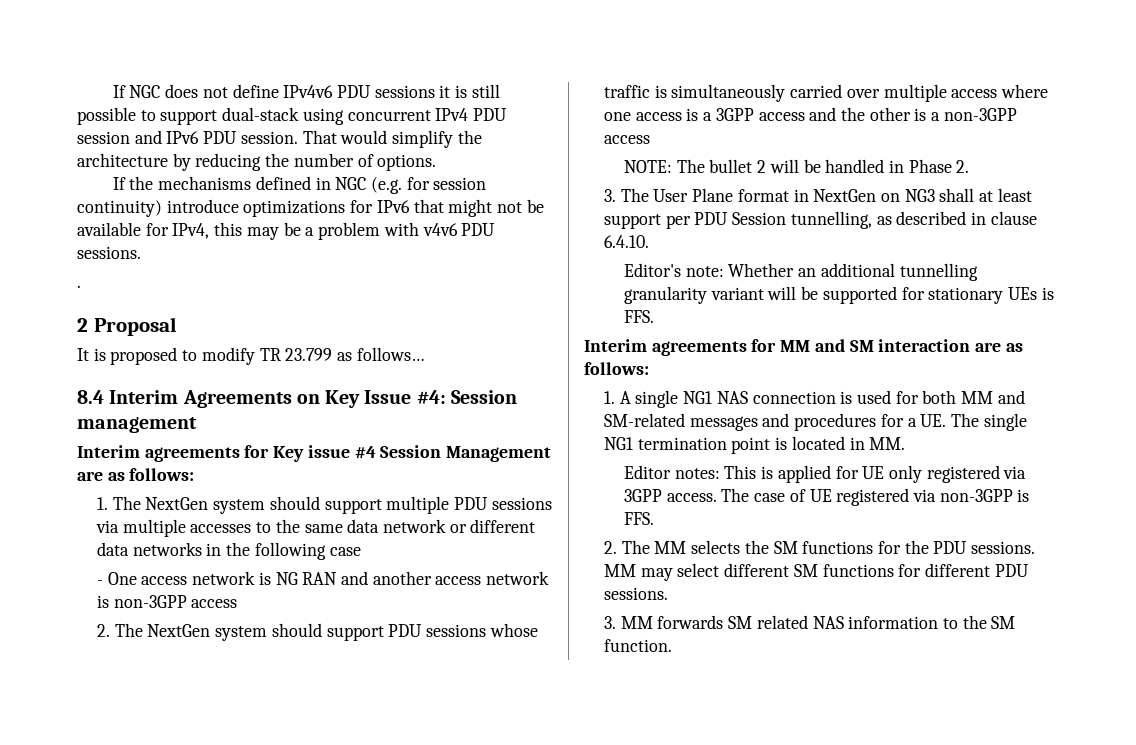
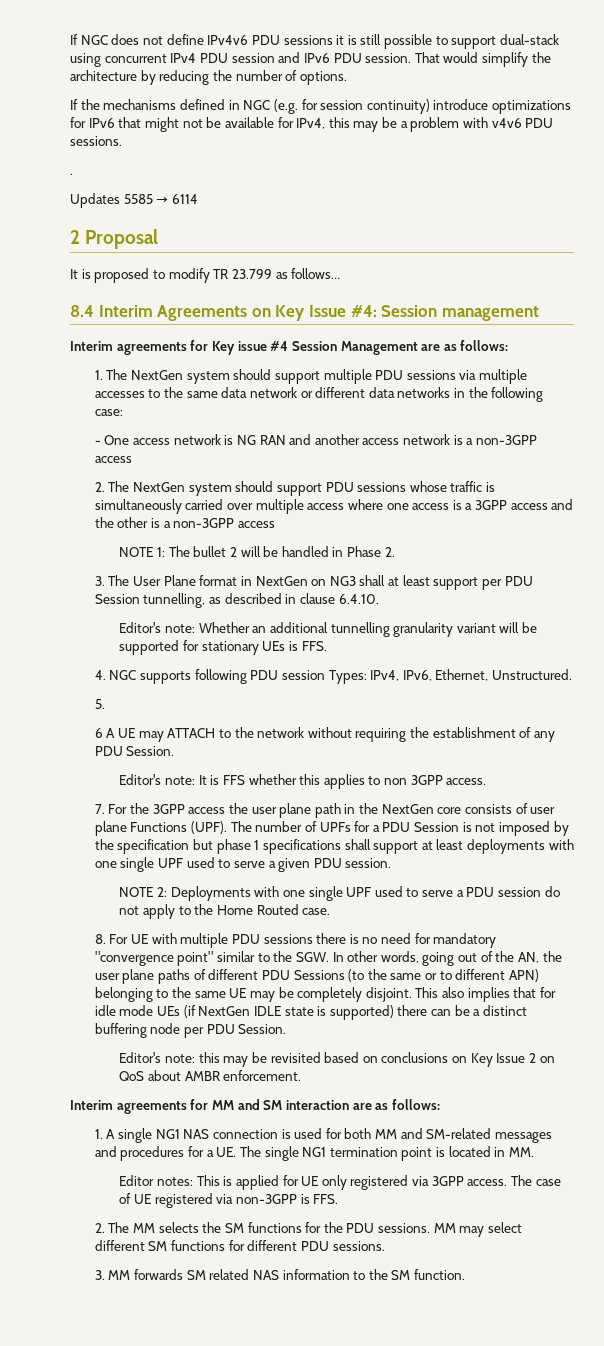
(81, 286) none -> [70,193,198,208] // Updates 5585 → 6114
[329,547,361,556] case -> [94,409,123,416] case:
(109, 601) none -> [466,438,474,445] a
[623,160,672,173] NOTE: -> [119,547,165,557] NOTE 1:
(654, 316) none -> [94,669,573,684] [94,699,105,709] [94,727,556,742] [94,746,175,756] [119,774,487,789] [94,803,556,818] [94,821,569,836] [94,839,574,854] [94,857,392,872] [119,886,560,901] [119,904,331,919] [94,933,497,948] [94,951,562,966] [94,969,540,984] [94,987,557,1002] [94,1005,528,1020] [94,1023,287,1038] [119,1052,555,1067] [119,1070,302,1081] // 4. NGC supports following PDU session Types: IPv4, IPv6, Ethernet, Unstructured. // 5. // 6 A UE may ATTACH to the network without requiring the establishment of any PDU Session. // Editor's note: It is FFS whether this applies to non 3GPP access. // 7. For the 3GPP access the user plane path in the NextGen core consists of user plane Functions (UPF). The number of UPFs for a PDU Session is not imposed by the specification but phase 1 specifications shall support at least deployments with one single UPF used to serve a given PDU session. // NOTE 2: Deployments with one single UPF used to serve a PDU session do not apply to the Home Routed case. // 8. For UE with multiple PDU sessions there is no need for mandatory "convergence point" similar to the SGW. In other words, going out of the AN, the user plane paths of different PDU Sessions (to the same or to different APN) belonging to the same UE may be completely disjoint. This also implies that for idle mode UEs (if NextGen IDLE state is supported) there can be a distinct buffering node per PDU Session. // Editor's note: this may be revisited based on conclusions on Key Issue 2 on QoS about AMBR enforcement.

